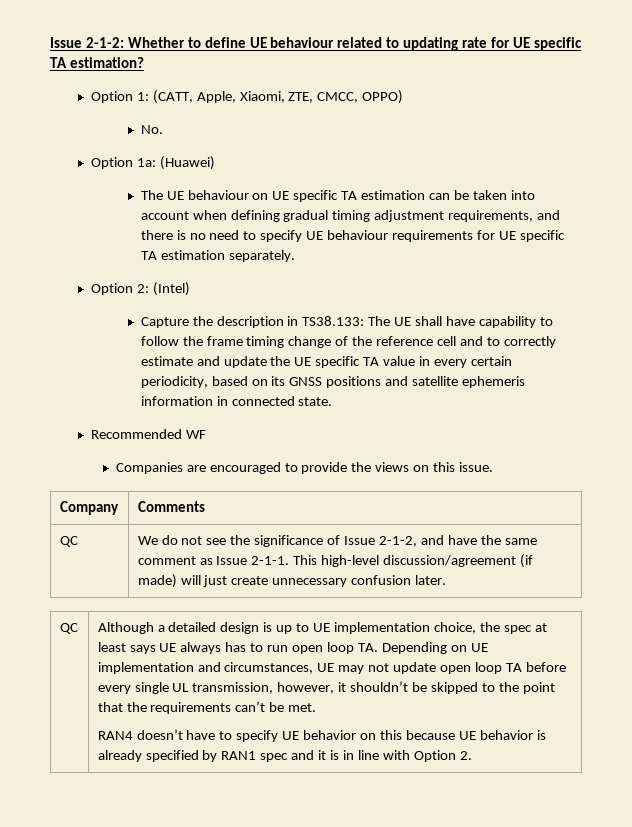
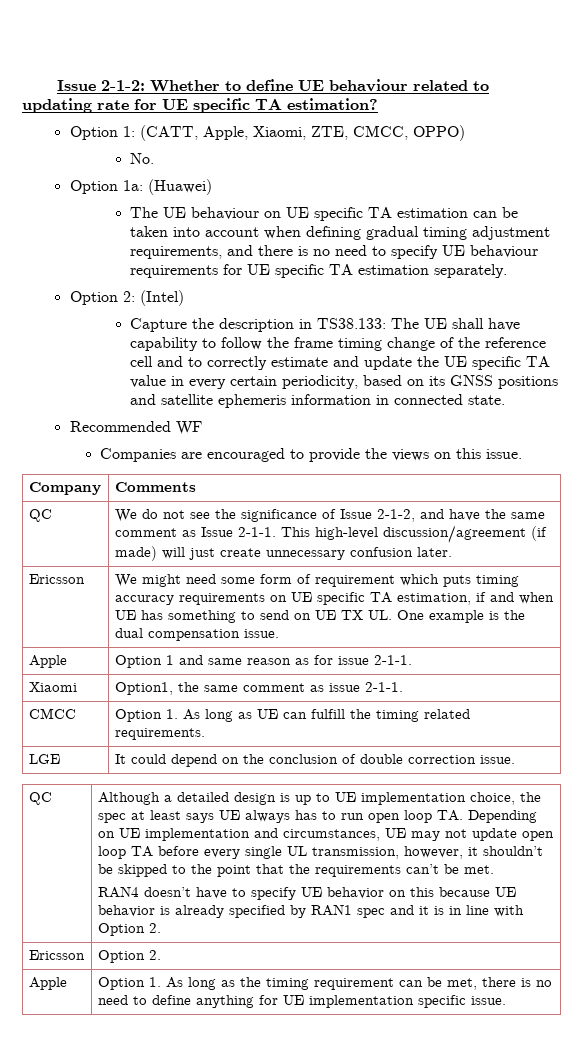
(447, 580) none -> [28,574,85,584] [114,574,519,587] [114,592,554,605] [114,610,525,623] [114,628,279,641] [28,655,67,668] [114,655,412,668] [28,682,77,692] [114,682,403,695] [28,708,76,719] [114,709,470,722] [114,728,205,740] [28,754,60,764] [114,754,515,767] // Ericsson | We might need some form of requirement which puts timing accuracy requirements on UE specific TA estimation, if and when UE has something to send on UE TX UL. One example is the dual compensation issue. // Apple | Option 1 and same reason as for issue 2-1-1. // Xiaomi | Option1, the same comment as issue 2-1-1. // CMCC | Option 1. As long as UE can fulfill the timing related requirements. // LGE | It could depend on the conclusion of double correction issue.
(472, 755) none -> [28,950,85,960] [97,950,161,963] [28,977,67,990] [97,977,552,990] [97,995,506,1008] // Ericsson | Option 2. // Apple | Option 1. As long as the timing requirement can be met, there is no need to define anything for UE implementation specific issue.

